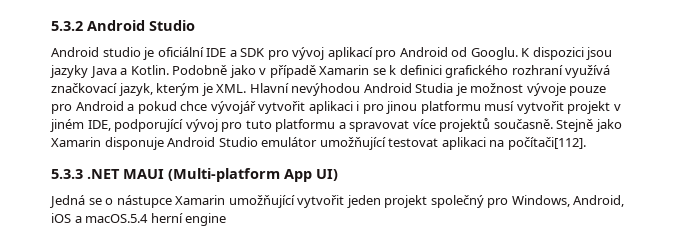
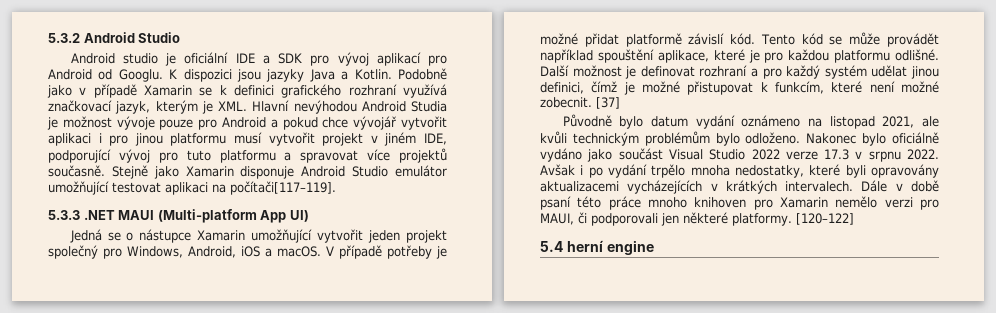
[507,137,586,150] počítači[112]. -> [230,181,336,195] počítači[117–119].
[85,214,149,223] macOS.5.4 -> [277,245,447,259] [540,32,939,47] [540,49,939,63] [540,65,939,79] [540,81,939,95] [540,97,620,109] [562,114,939,129] [540,131,939,146] [540,148,940,162] [540,164,939,178] [540,180,939,194] [540,196,939,210] [540,212,854,226] [540,241,563,252] macOS. V případě potřeby je možné přidat platformě závislí kód. Tento kód se může provádět například spouštění aplikace, které je pro každou platformu odlišné. Další možnost je definovat rozhraní a pro každý systém udělat jinou definici, čímž je možné přistupovat k funkcím, které není možné zobecnit. [37] // Původně bylo datum vydání oznámeno na listopad 2021, ale kvůli technickým problémům bylo odloženo. Nakonec bylo oficiálně vydáno jako součást Visual Studio 2022 verze 17.3 v srpnu 2022. Avšak i po vydání trpělo mnoha nedostatky, které byli opravovány aktualizacemi vycházejících v krátkých intervalech. Dále v době psaní této práce mnoho knihoven pro Xamarin nemělo verzi pro MAUI, či podporovali jen některé platformy. [120–122] // 5.4

